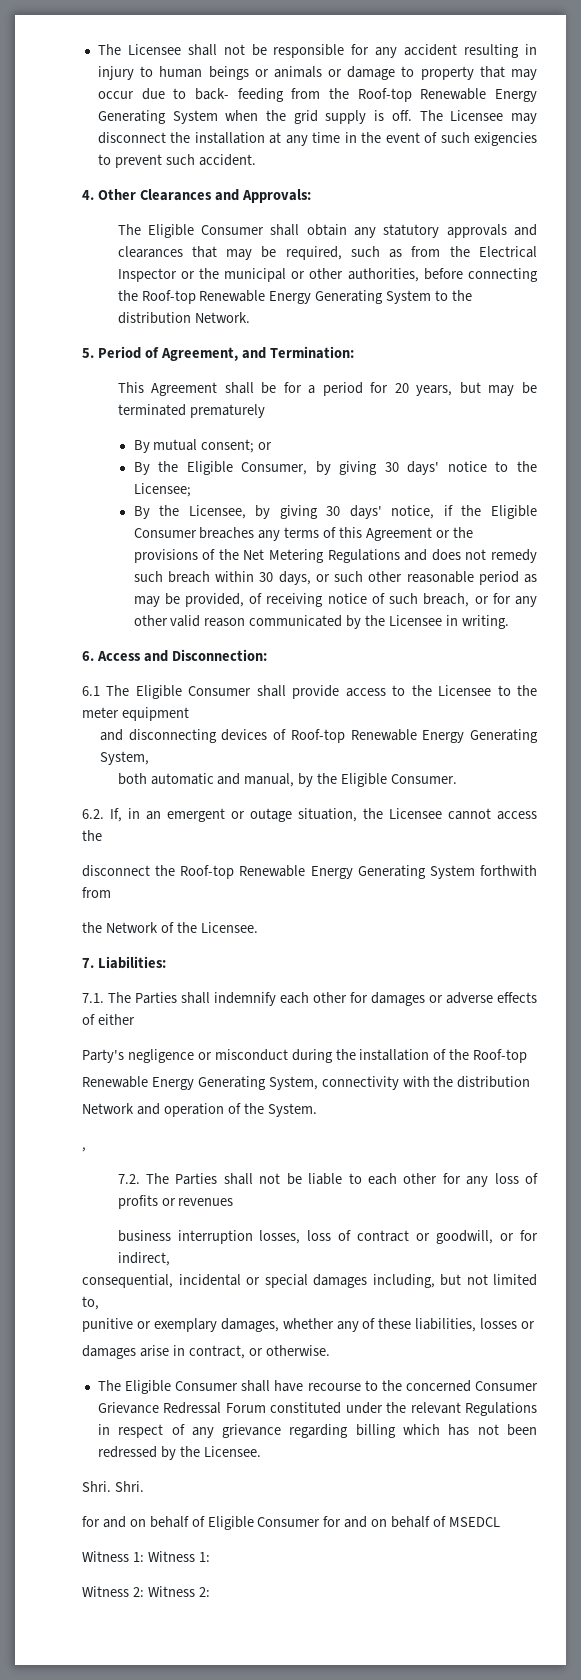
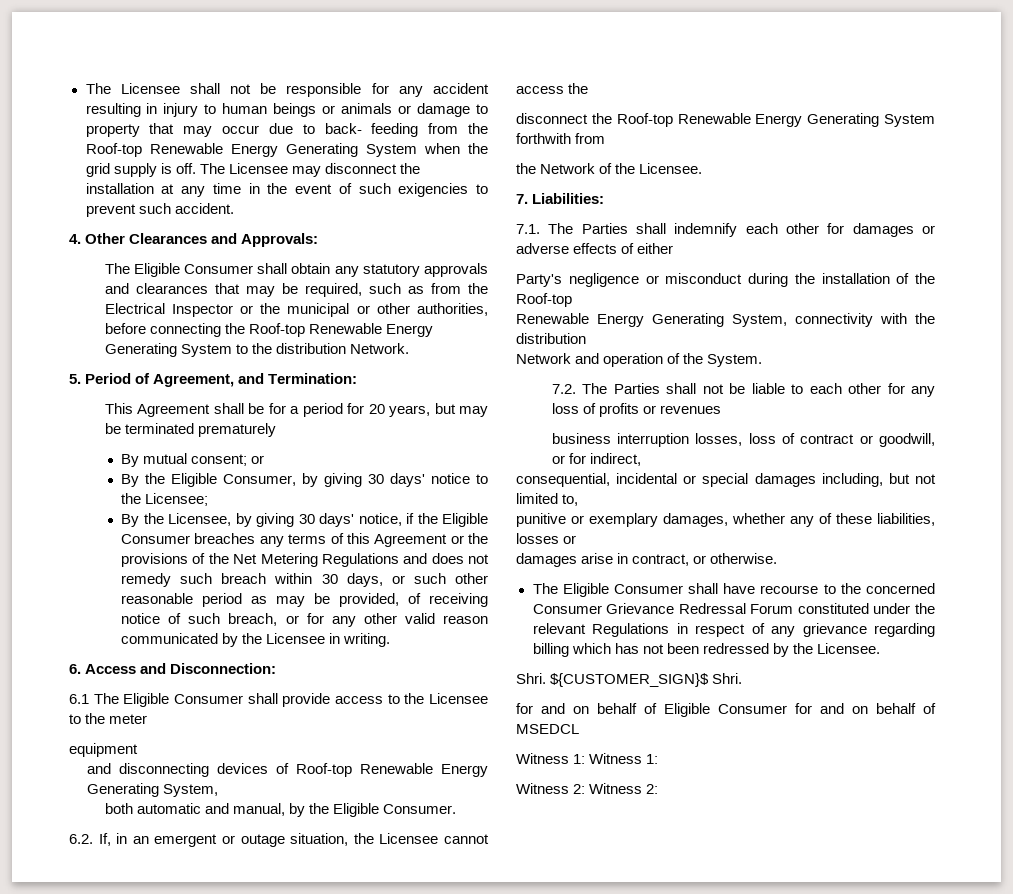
(119, 712) none -> (148, 719) //
[82,1147,86,1152] // , -> (763, 360) none
(111, 1486) none -> [550,673,710,687] ${CUSTOMER_SIGN}$

